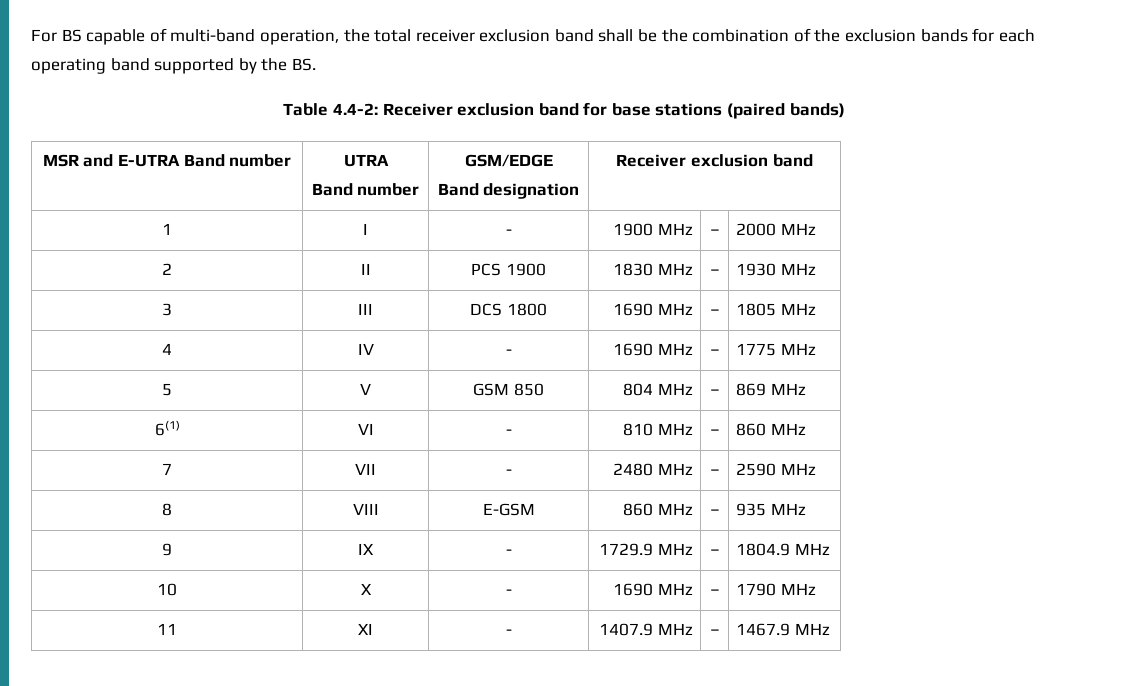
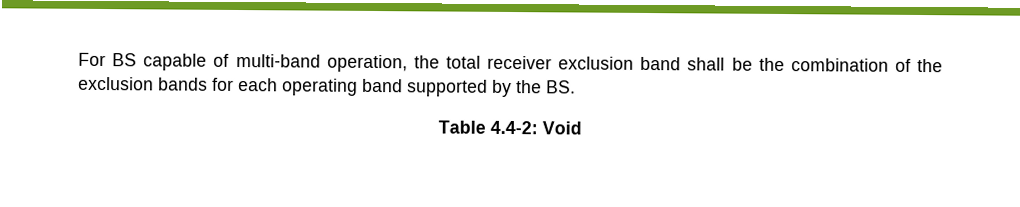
[382,102,845,119] [42,154,292,167] [343,154,389,167] [311,183,420,196] [464,154,553,167] [437,183,580,199] [616,154,813,167] [162,223,172,235] [363,223,368,235] [505,229,512,235] [613,223,693,236] [709,229,720,235] [736,223,816,236] [162,263,172,275] [360,263,371,275] [471,263,546,276] [613,263,693,276] [709,269,720,275] [736,263,816,276] [162,303,172,316] [358,303,373,315] [470,303,547,316] [613,303,693,316] [709,309,720,315] [736,303,816,316] [162,343,172,355] [357,343,374,355] [505,349,512,355] [613,343,693,356] [709,349,720,355] [736,343,816,356] [162,383,172,396] [360,383,371,395] [473,383,544,396] [623,383,693,396] [709,389,720,395] [736,383,806,396] [154,420,180,436] [357,423,374,435] [505,429,512,435] [623,423,693,436] [709,429,720,435] [736,423,806,436] [162,463,172,475] [355,463,376,475] [505,469,512,475] [613,463,693,476] [709,469,720,475] [736,463,816,476] [162,503,172,516] [352,503,379,515] [482,503,535,516] [623,503,693,516] [709,509,720,515] [736,503,806,516] [162,543,172,556] [358,543,374,555] [505,549,512,555] [599,543,693,556] [709,549,720,555] [736,543,830,556] [157,583,177,596] [360,583,372,595] [505,589,512,595] [613,583,693,596] [709,589,720,595] [736,583,816,596] [157,623,177,635] [358,623,373,635] [505,629,512,635] [599,623,693,636] [709,629,720,635] [736,623,830,636] Receiver exclusion band for base stations (paired bands) // MSR and E-UTRA Band number | UTRA // Band number | GSM/EDGE // Band designation | Receiver exclusion band // 1 | I | - | 1900 MHz | – | 2000 MHz // 2 | II | PCS 1900 | 1830 MHz | – | 1930 MHz // 3 | III | DCS 1800 | 1690 MHz | – | 1805 MHz // 4 | IV | - | 1690 MHz | – | 1775 MHz // 5 | V | GSM 850 | 804 MHz | – | 869 MHz // 6(1) | VI | - | 810 MHz | – | 860 MHz // 7 | VII | - | 2480 MHz | – | 2590 MHz // 8 | VIII | E-GSM | 860 MHz | – | 935 MHz // 9 | IX | - | 1729.9 MHz | – | 1804.9 MHz // 10 | X | - | 1690 MHz | – | 1790 MHz // 11 | XI | - | 1407.9 MHz | – | 1467.9 MHz -> [541,121,582,135] Void

